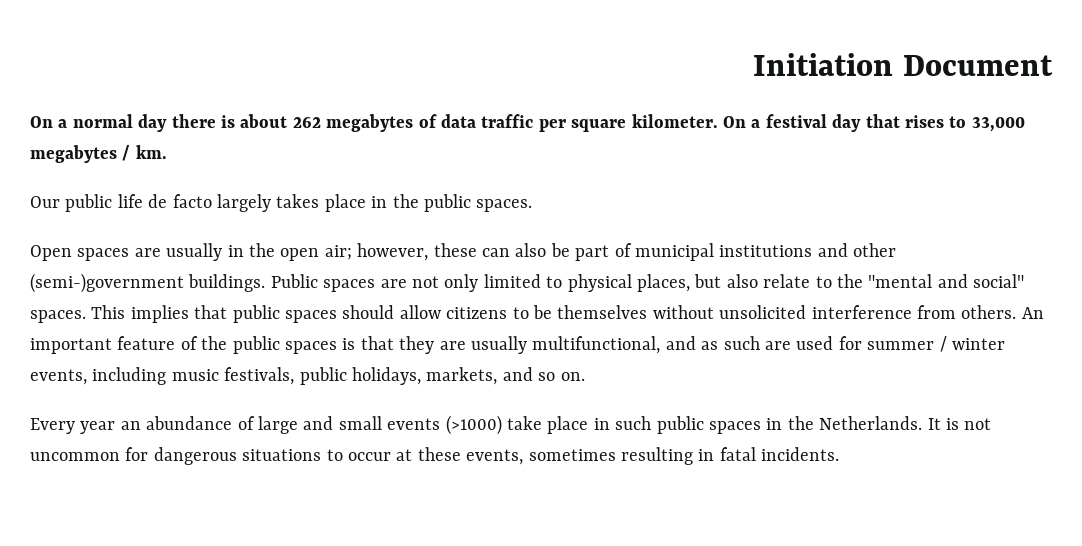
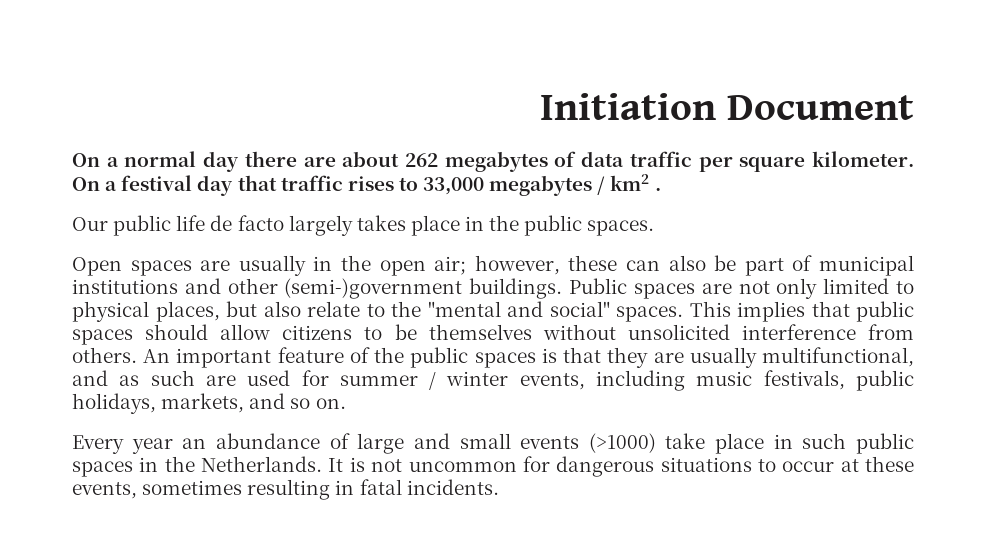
[221,115,235,128] is -> [303,157,336,167] are
(900, 121) none -> [280,175,343,191] traffic
[135,145,167,159] km. -> [610,174,661,191] km2 .

